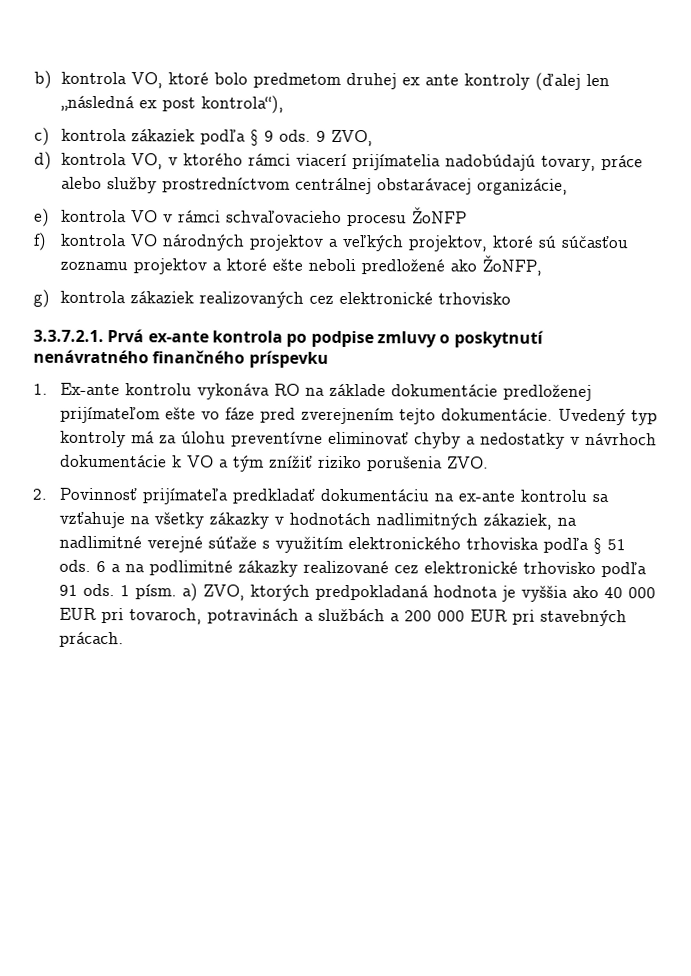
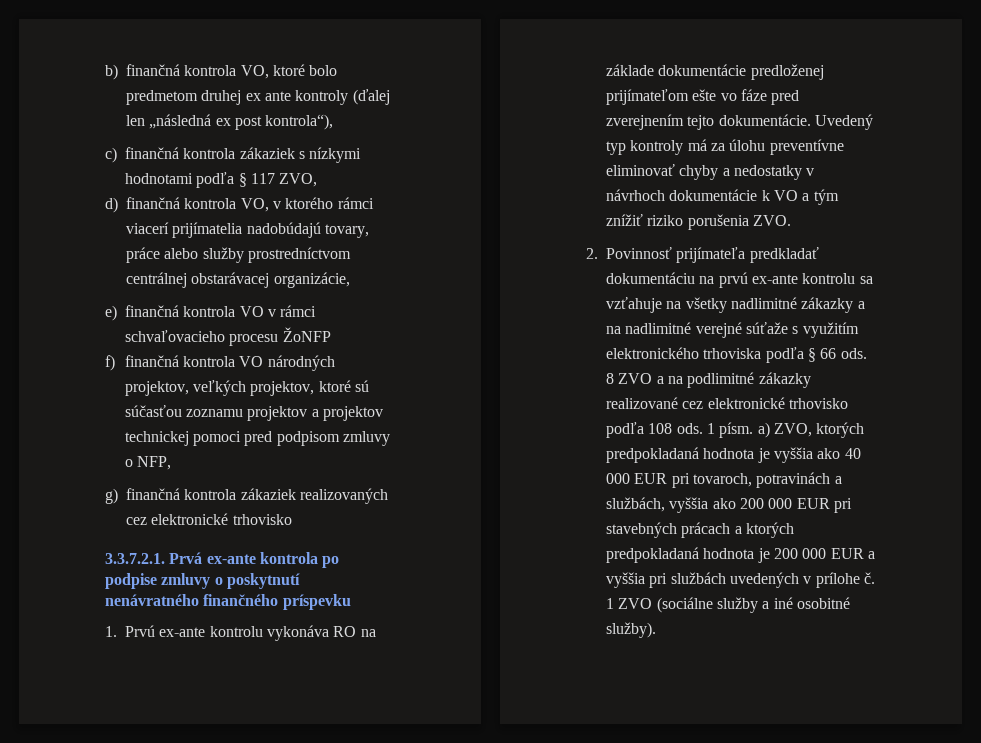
(52, 79) none -> [126,64,180,76] finančná
[60,128,326,146] kontrola zákaziek podľa § 9 ods. 9 -> [125,147,362,163] [125,172,275,188] finančná kontrola zákaziek s nízkymi hodnotami podľa § 117
(52, 160) none -> [126,197,180,209] finančná
(50, 217) none -> [125,305,179,317] finančná
(47, 241) none -> [124,355,179,367] finančná
[248,234,338,251] projektov a -> [124,381,189,396] projektov,
[225,255,542,276] ktoré ešte neboli predložené ako ŽoNFP, -> [322,406,383,421] [124,431,390,446] [124,456,171,470] projektov technickej pomoci pred podpisom zmluvy o NFP,
(50, 298) none -> [126,488,180,500] finančná
[59,382,120,396] Ex-ante -> [125,625,206,637] Prvú ex-ante
(454, 497) none -> [718,272,748,288] prvú
[208,512,552,530] zákazky v hodnotách nadlimitných zákaziek, -> [730,297,865,313] nadlimitné zákazky a
[606,539,626,551] [58,559,106,573] 51 ods. 6 -> [820,348,867,359] [606,373,653,384] 66 ods. 8 ZVO
[58,584,78,596] 91 -> [648,423,673,434] 108
[317,608,400,622] službách a -> [606,497,736,513] službách, vyššia ako
[58,631,124,648] prácach. -> [681,522,794,538] [606,547,875,563] [606,572,875,588] [606,597,850,613] [606,622,656,638] prácach a ktorých predpokladaná hodnota je 200 000 EUR a vyššia pri službách uvedených v prílohe č. 1 ZVO (sociálne služby a iné osobitné služby).

